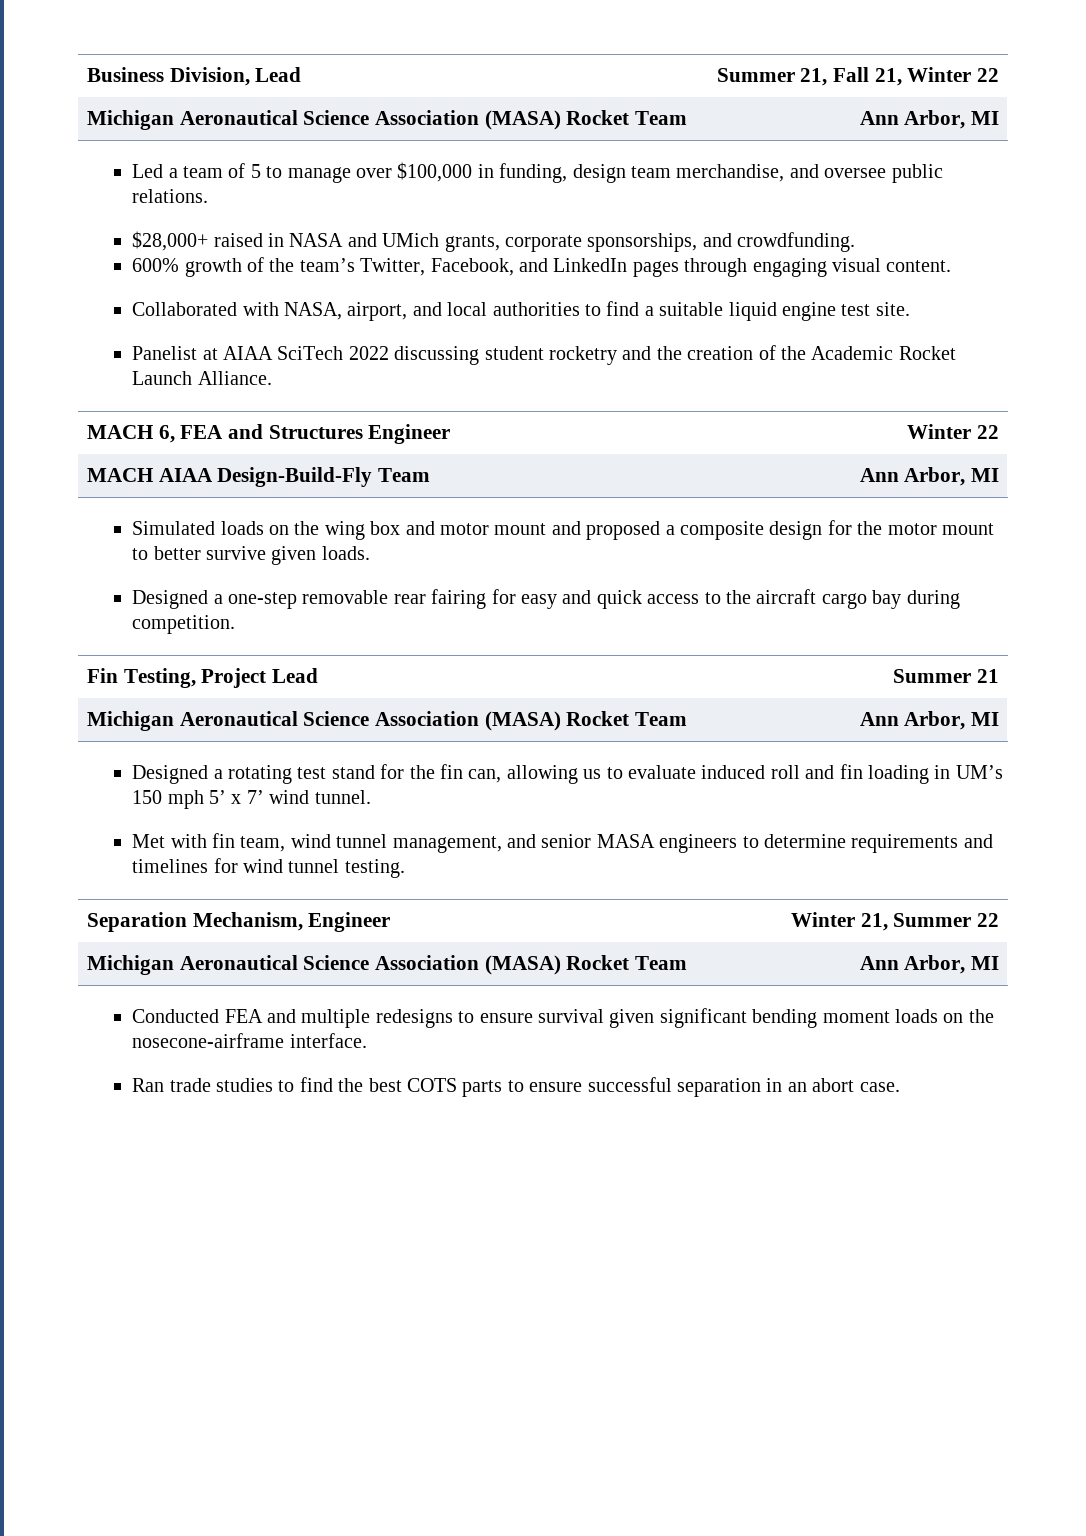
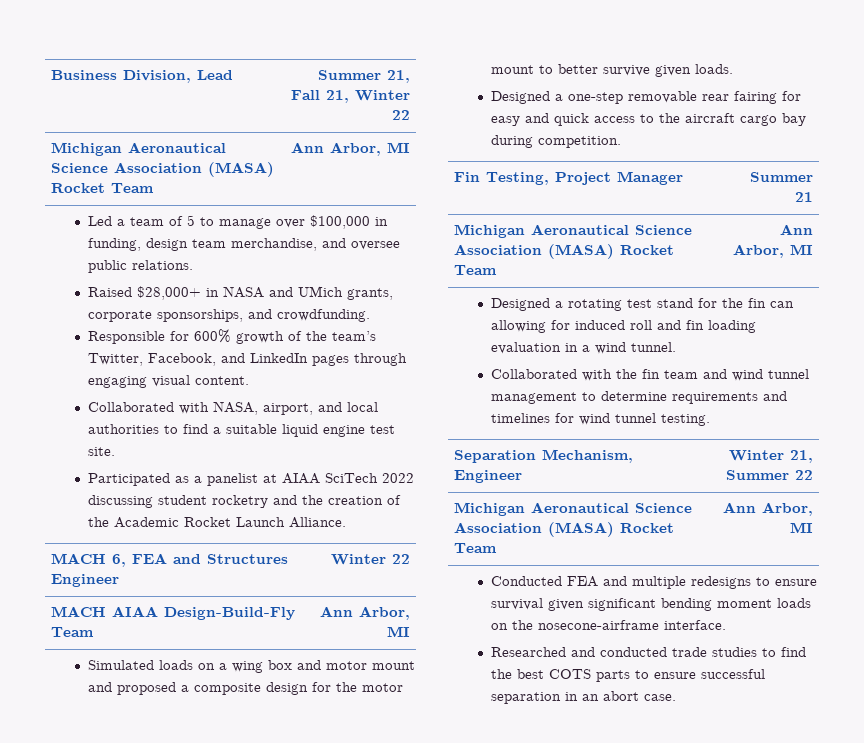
[132,231,263,251] $28,000+ raised -> [87,286,201,300] Raised $28,000+
(856, 242) none -> [87,331,189,344] Responsible for
[132,346,198,360] Panelist -> [87,473,258,486] Participated as a panelist
[294,521,320,535] the -> [218,663,227,670] a
[272,668,319,683] Lead -> [616,171,683,185] Manager
[468,765,696,784] can, allowing us to evaluate -> [769,301,794,308] [490,320,570,333] can allowing for
[934,765,1003,779] [132,790,371,809] [132,833,738,853] in UM’s 150 mph 5’ x 7’ wind tunnel. // Met with fin team, wind tunnel management, and senior MASA engineers -> [490,342,676,354] [490,369,809,381] [490,392,577,404] evaluation in a wind tunnel. // Collaborated with the fin team and wind tunnel management
[132,1078,165,1092] Ran -> [490,647,667,657] Researched and conducted

